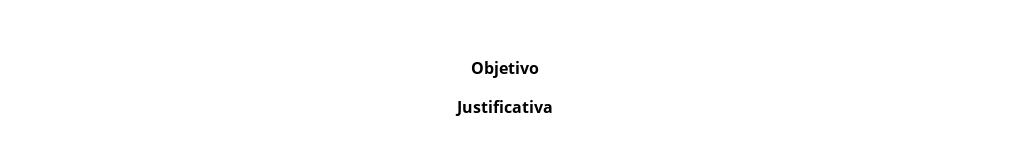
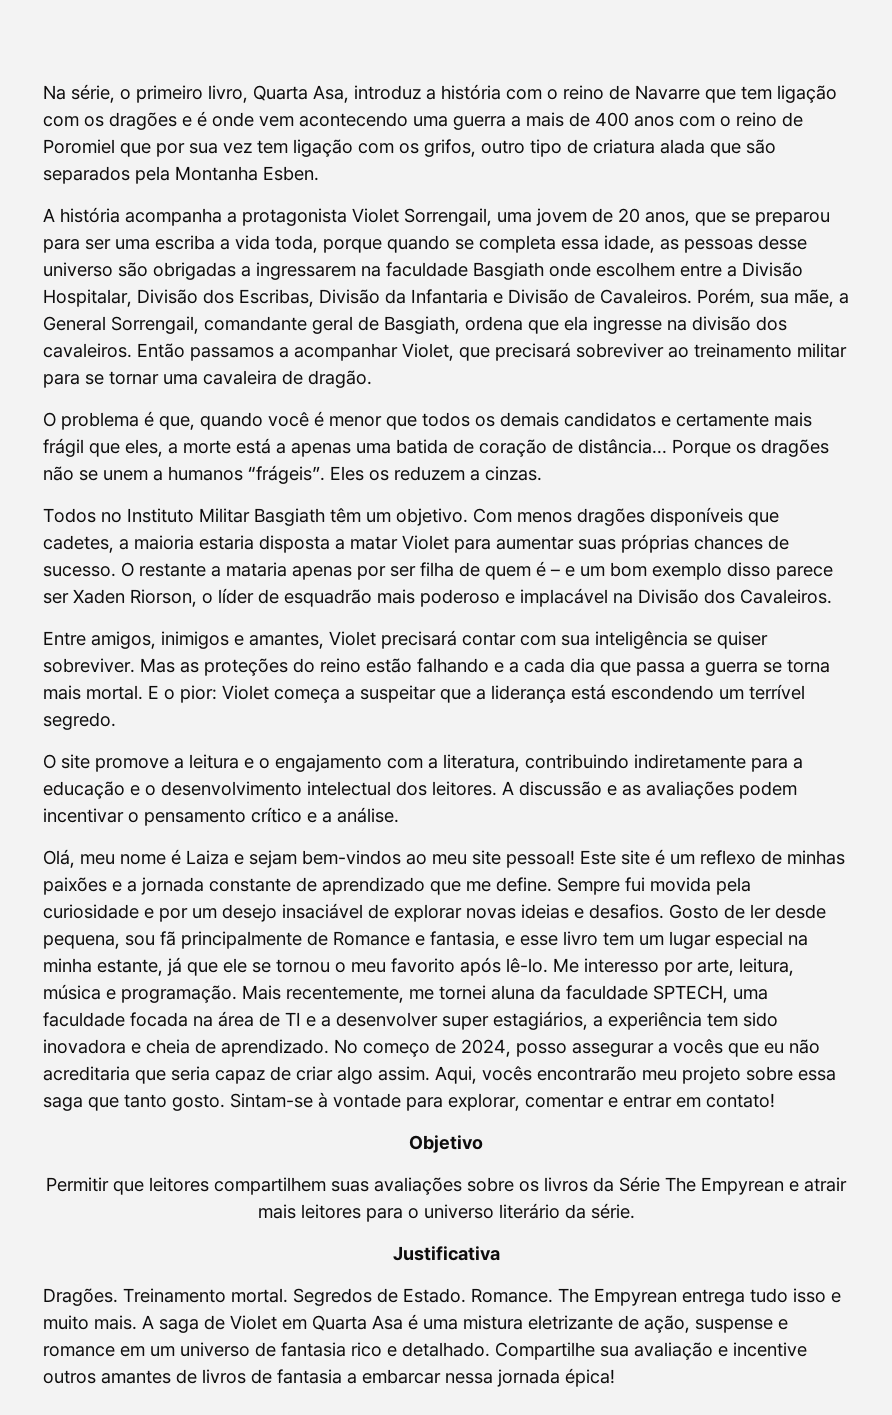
[470,61,539,78] [454,100,553,116] Objetivo // Justificativa -> [43,84,837,103] [43,111,803,130] [43,139,776,157] [43,166,319,184] [43,207,830,226] [43,235,807,253] [43,262,803,280] [43,288,849,307] [43,316,787,334] [43,342,847,361] [43,370,372,388] [43,411,812,430] [43,438,829,457] [43,465,542,484] [43,507,779,526] [43,534,789,553] [43,561,833,580] [43,588,832,607] [43,630,768,649] [43,658,830,676] [43,684,805,703] [43,712,116,730] [43,754,803,772] [43,781,797,799] [43,807,399,826] [43,849,845,868] [43,877,751,895] [43,903,826,922] [43,931,808,949] [43,957,794,976] [43,984,768,1003] [43,1011,778,1030] [43,1039,820,1057] [43,1066,836,1084] [43,1092,775,1111] [409,1135,483,1153] [46,1176,847,1195] [257,1203,635,1222] [392,1246,500,1261] [43,1288,841,1306] [43,1314,788,1333] [43,1342,807,1360] [43,1368,615,1387] Na série, o primeiro livro, Quarta Asa, introduz a história com o reino de Navarre que tem ligação com os dragões e é onde vem acontecendo uma guerra a mais de 400 anos com o reino de Poromiel que por sua vez tem ligação com os grifos, outro tipo de criatura alada que são separados pela Montanha Esben. // A história acompanha a protagonista Violet Sorrengail, uma jovem de 20 anos, que se preparou para ser uma escriba a vida toda, porque quando se completa essa idade, as pessoas desse universo são obrigadas a ingressarem na faculdade Basgiath onde escolhem entre a Divisão Hospitalar, Divisão dos Escribas, Divisão da Infantaria e Divisão de Cavaleiros. Porém, sua mãe, a General Sorrengail, comandante geral de Basgiath, ordena que ela ingresse na divisão dos cavaleiros. Então passamos a acompanhar Violet, que precisará sobreviver ao treinamento militar para se tornar uma cavaleira de dragão. // O problema é que, quando você é menor que todos os demais candidatos e certamente mais frágil que eles, a morte está a apenas uma batida de coração de distância... Porque os dragões não se unem a humanos “frágeis”. Eles os reduzem a cinzas. // Todos no Instituto Militar Basgiath têm um objetivo. Com menos dragões disponíveis que cadetes, a maioria estaria disposta a matar Violet para aumentar suas próprias chances de sucesso. O restante a mataria apenas por ser filha de quem é – e um bom exemplo disso parece ser Xaden Riorson, o líder de esquadrão mais poderoso e implacável na Divisão dos Cavaleiros. // Entre amigos, inimigos e amantes, Violet precisará contar com sua inteligência se quiser sobreviver. Mas as proteções do reino estão falhando e a cada dia que passa a guerra se torna mais mortal. E o pior: Violet começa a suspeitar que a liderança está escondendo um terrível segredo. // O site promove a leitura e o engajamento com a literatura, contribuindo indiretamente para a educação e o desenvolvimento intelectual dos leitores. A discussão e as avaliações podem incentivar o pensamento crítico e a análise. // Olá, meu nome é Laiza e sejam bem-vindos ao meu site pessoal! Este site é um reflexo de minhas paixões e a jornada constante de aprendizado que me define. Sempre fui movida pela curiosidade e por um desejo insaciável de explorar novas ideias e desafios. Gosto de ler desde pequena, sou fã principalmente de Romance e fantasia, e esse livro tem um lugar especial na minha estante, já que ele se tornou o meu favorito após lê-lo. Me interesso por arte, leitura, música e programação. Mais recentemente, me tornei aluna da faculdade SPTECH, uma faculdade focada na área de TI e a desenvolver super estagiários, a experiência tem sido inovadora e cheia de aprendizado. No começo de 2024, posso assegurar a vocês que eu não acreditaria que seria capaz de criar algo assim. Aqui, vocês encontrarão meu projeto sobre essa saga que tanto gosto. Sintam-se à vontade para explorar, comentar e entrar em contato! // Objetivo // Permitir que leitores compartilhem suas avaliações sobre os livros da Série The Empyrean e atrair mais leitores para o universo literário da série. // Justificativa // Dragões. Treinamento mortal. Segredos de Estado. Romance. The Empyrean entrega tudo isso e muito mais. A saga de Violet em Quarta Asa é uma mistura eletrizante de ação, suspense e romance em um universo de fantasia rico e detalhado. Compartilhe sua avaliação e incentive outros amantes de livros de fantasia a embarcar nessa jornada épica!

